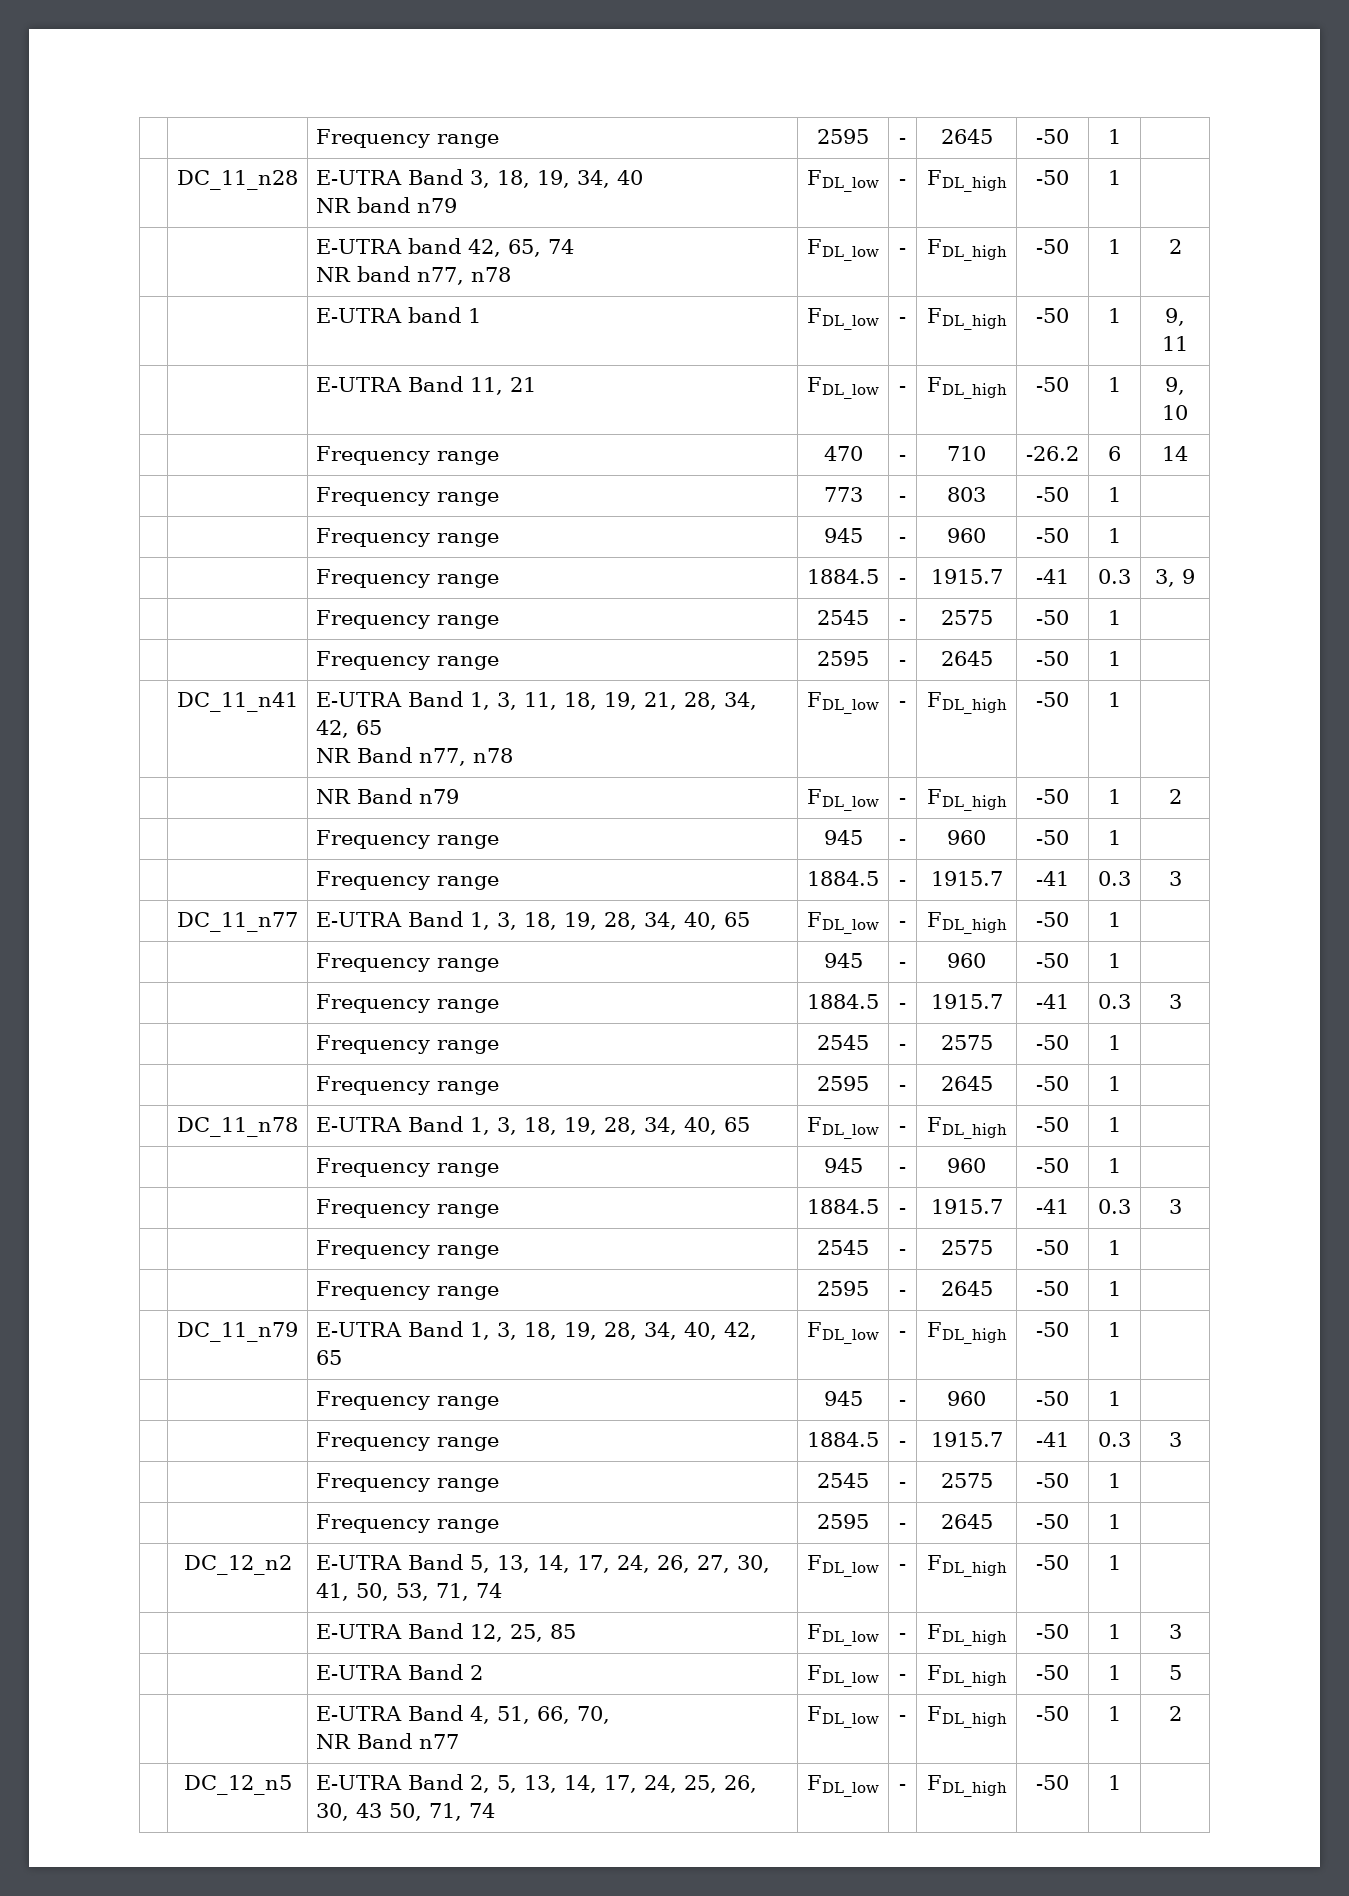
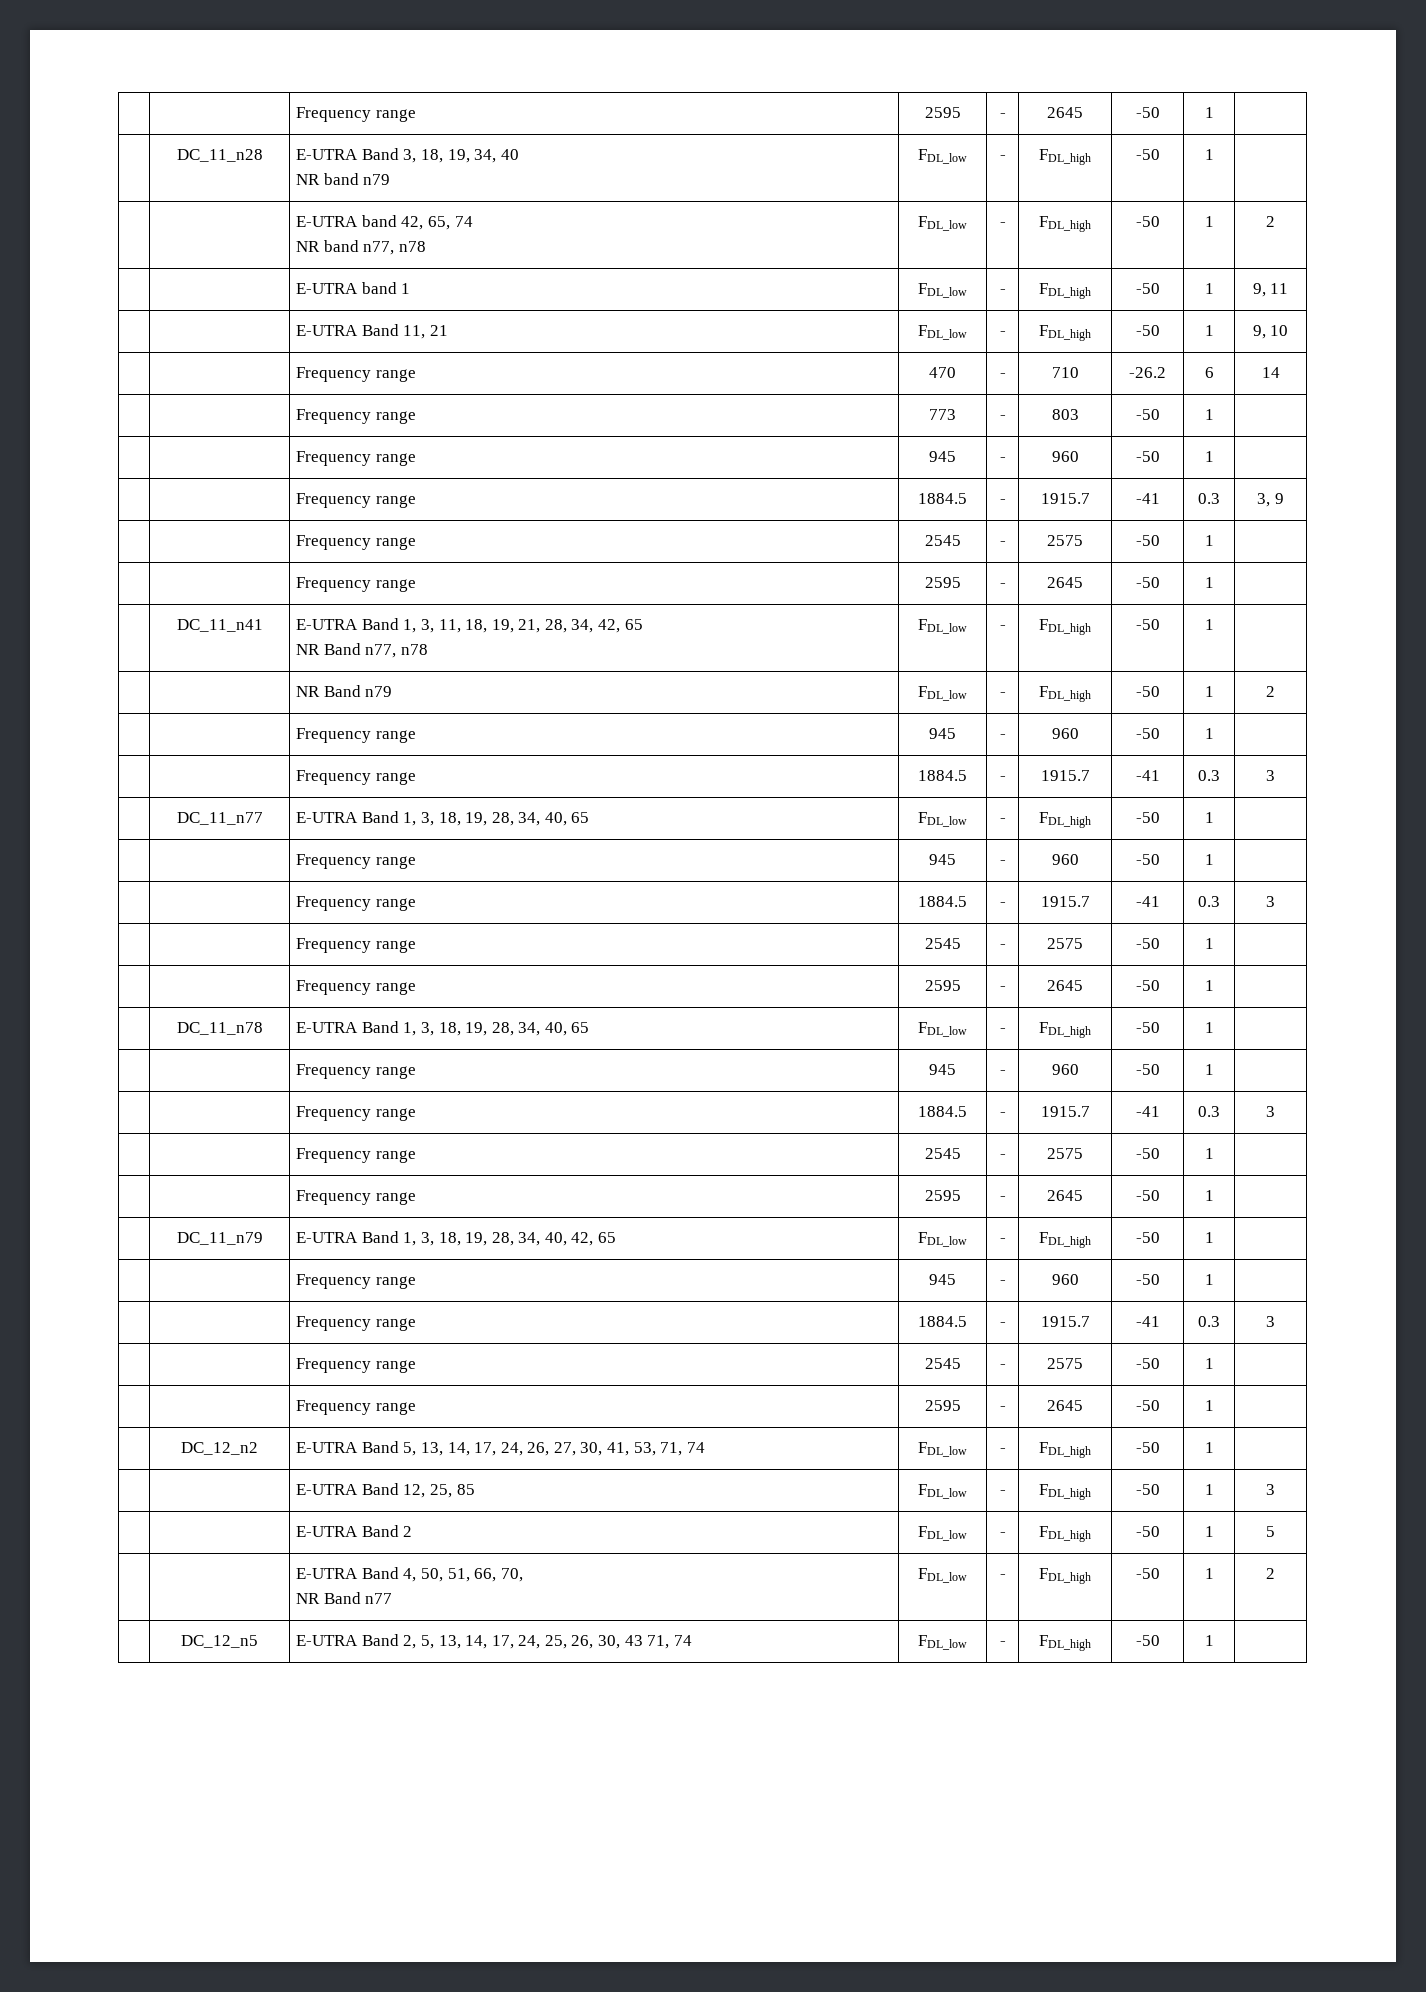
[356,1583,390,1601] 50, -> (630, 1449) none
(491, 1715) none -> [420,1568,443,1582] 50,
[389,1803,423,1821] 50, -> (643, 1640) none

